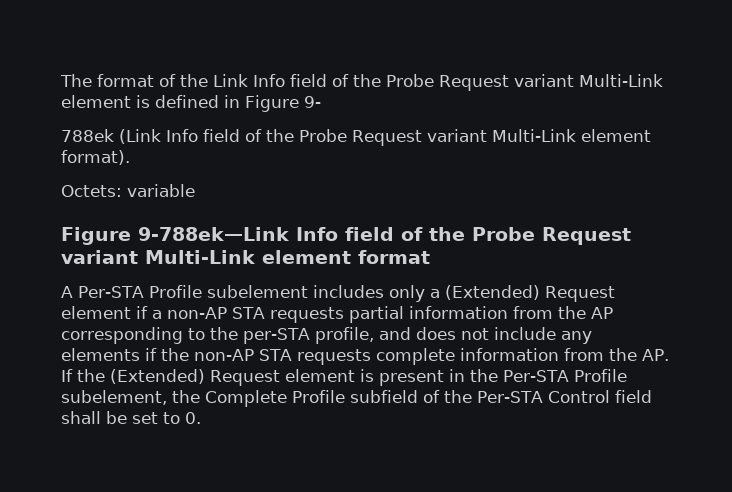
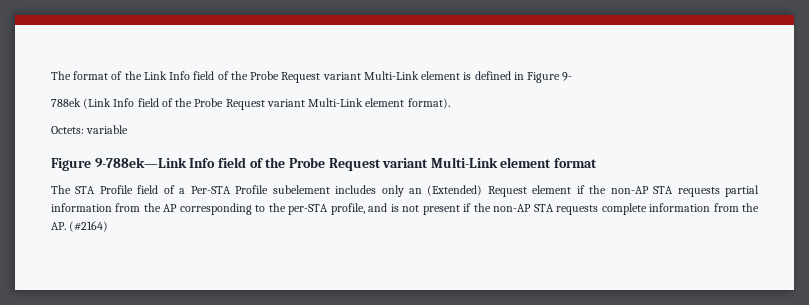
[61,286,73,298] A -> [51,185,186,194] The STA Profile field of a
[429,289,440,298] a -> [408,188,422,194] an
[152,310,162,319] a -> [589,185,607,194] the
[415,327,592,344] [61,348,140,361] does not include any elements -> [390,204,460,215] is not present
[61,369,627,386] [61,390,652,407] [61,411,201,424] If the (Extended) Request element is present in the Per-STA Profile subelement, the Complete Profile subfield of the Per-STA Control field shall be set to 0. -> [69,221,109,232] (#2164)

